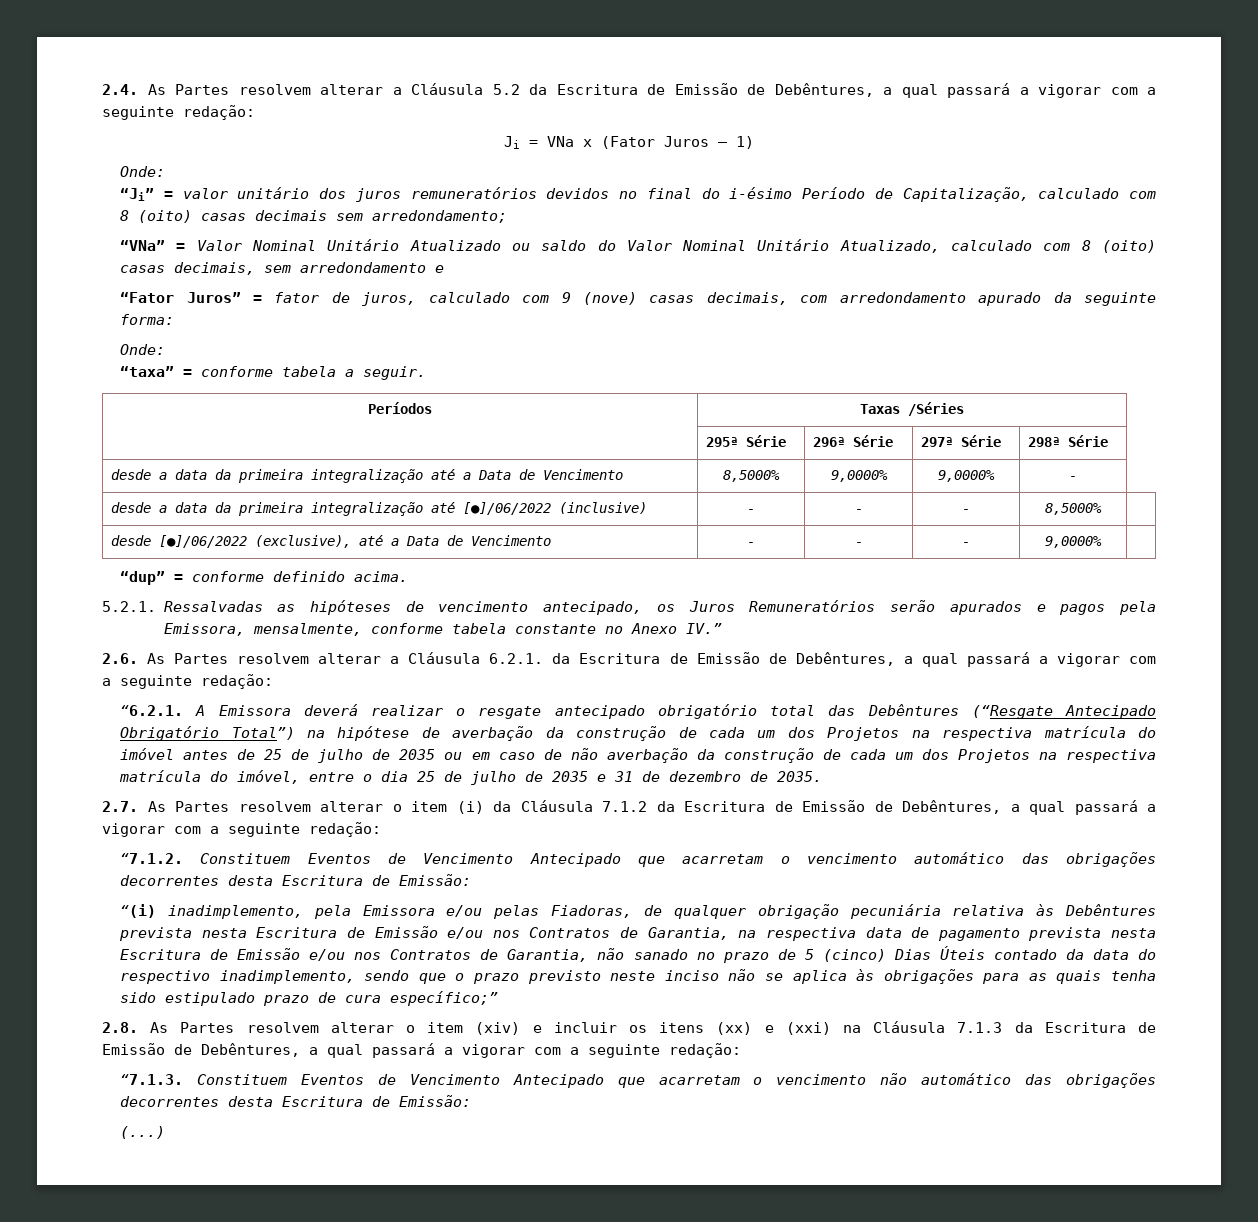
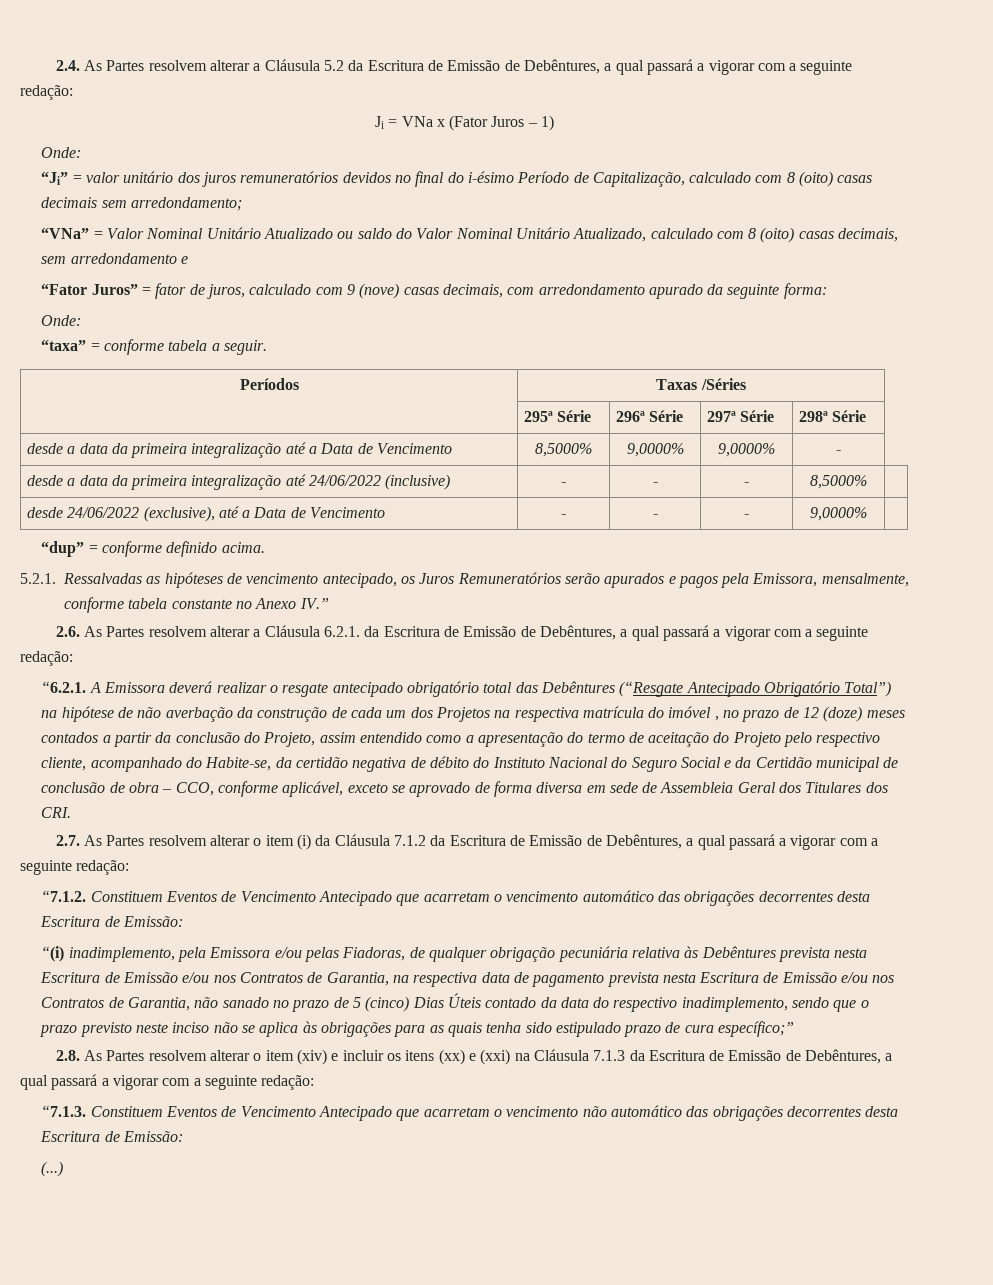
[462,502,551,515] [●]/06/2022 -> [309,475,382,486] 24/06/2022
[158,535,247,548] [●]/06/2022 -> [67,507,140,518] 24/06/2022
(440, 732) none -> [137,707,162,718] não
[183,748,1156,763] [119,770,823,785] antes de 25 de julho de 2035 ou em caso de não averbação da construção de cada um dos Projetos na respectiva matrícula do imóvel, entre o dia 25 de julho de 2035 e 31 de dezembro de 2035. -> [714,706,905,722] [41,732,881,747] [41,756,899,772] [41,781,888,797] [41,807,72,818] , no prazo de 12 (doze) meses contados a partir da conclusão do Projeto, assim entendido como a apresentação do termo de aceitação do Projeto pelo respectivo cliente, acompanhado do Habite-se, da certidão negativa de débito do Instituto Nacional do Seguro Social e da Certidão municipal de conclusão de obra – CCO, conforme aplicável, exceto se aprovado de forma diversa em sede de Assembleia Geral dos Titulares dos CRI.

